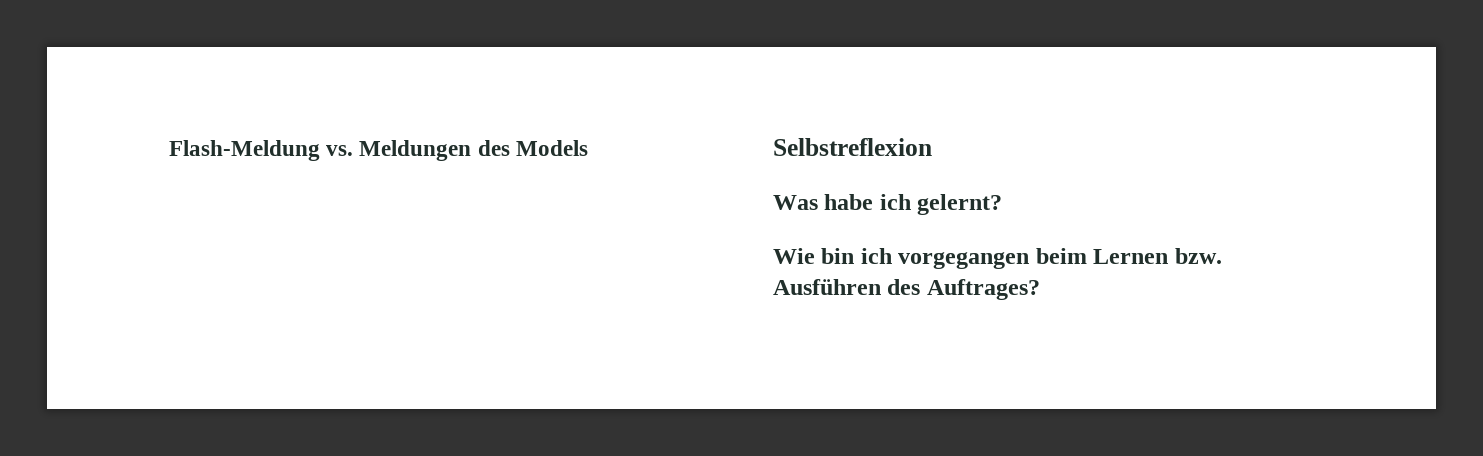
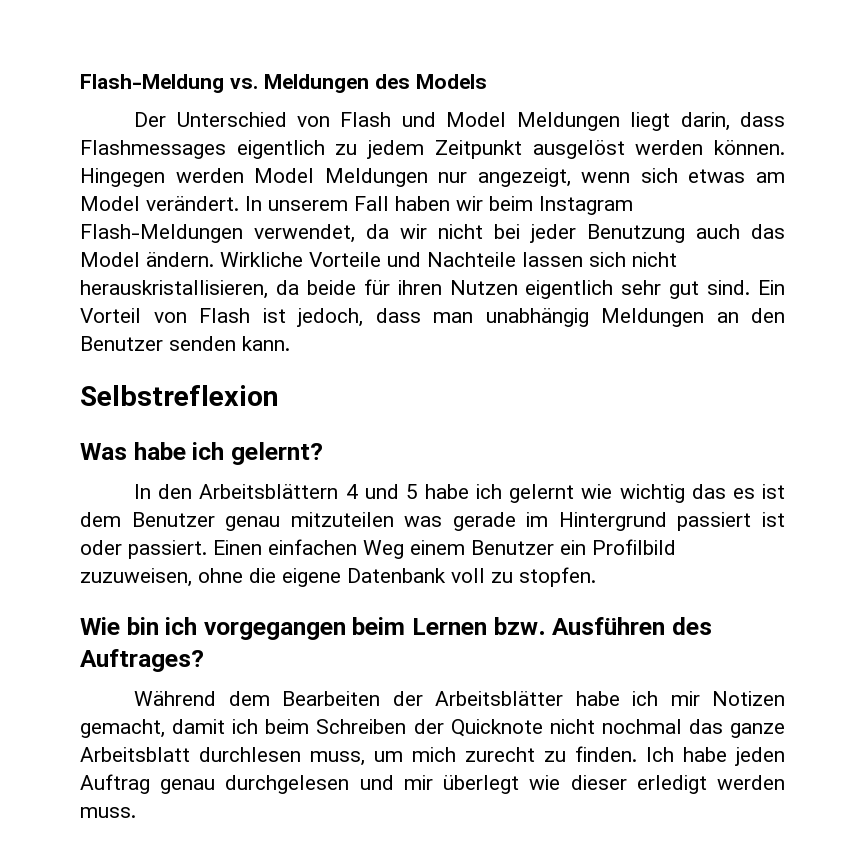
(588, 148) none -> [134,112,786,131] [80,140,785,159] [80,168,785,187] [80,196,633,215] [80,224,785,243] [80,252,677,267] [80,279,785,299] [80,308,785,327] [80,336,290,351] // Der Unterschied von Flash und Model Meldungen liegt darin, dass Flashmessages eigentlich zu jedem Zeitpunkt ausgelöst werden können. Hingegen werden Model Meldungen nur angezeigt, wenn sich etwas am Model verändert. In unserem Fall haben wir beim Instagram Flash-Meldungen verwendet, da wir nicht bei jeder Benutzung auch das Model ändern. Wirkliche Vorteile und Nachteile lassen sich nicht herauskristallisieren, da beide für ihren Nutzen eigentlich sehr gut sind. Ein Vorteil von Flash ist jedoch, dass man unabhängig Meldungen an den Benutzer senden kann.
(1003, 204) none -> [134,484,785,503] [80,512,785,531] [80,539,676,559] [80,567,596,587] // In den Arbeitsblättern 4 und 5 habe ich gelernt wie wichtig das es ist dem Benutzer genau mitzuteilen was gerade im Hintergrund passiert ist oder passiert. Einen einfachen Weg einem Benutzer ein Profilbild zuzuweisen, ohne die eigene Datenbank voll zu stopfen.
(1040, 289) none -> [134,691,786,706] [80,719,786,738] [80,746,785,766] [80,774,785,794] [80,807,136,818] // Während dem Bearbeiten der Arbeitsblätter habe ich mir Notizen gemacht, damit ich beim Schreiben der Quicknote nicht nochmal das ganze Arbeitsblatt durchlesen muss, um mich zurecht zu finden. Ich habe jeden Auftrag genau durchgelesen und mir überlegt wie dieser erledigt werden muss.

